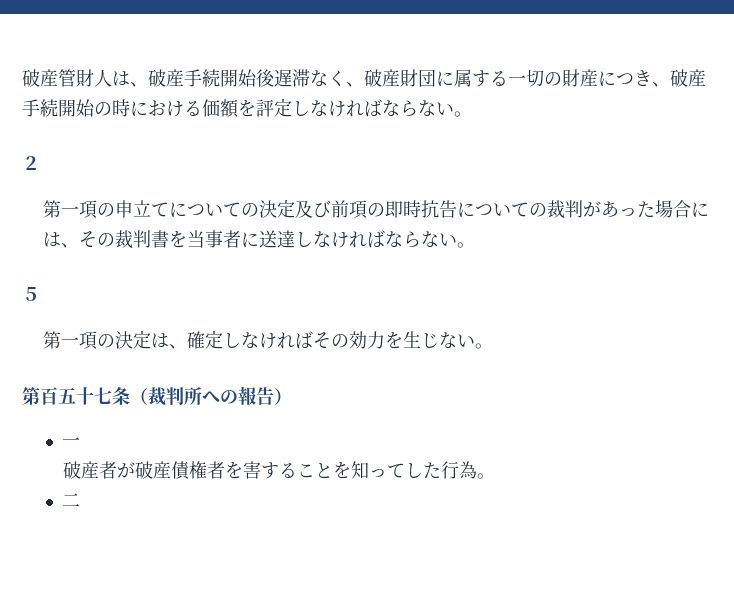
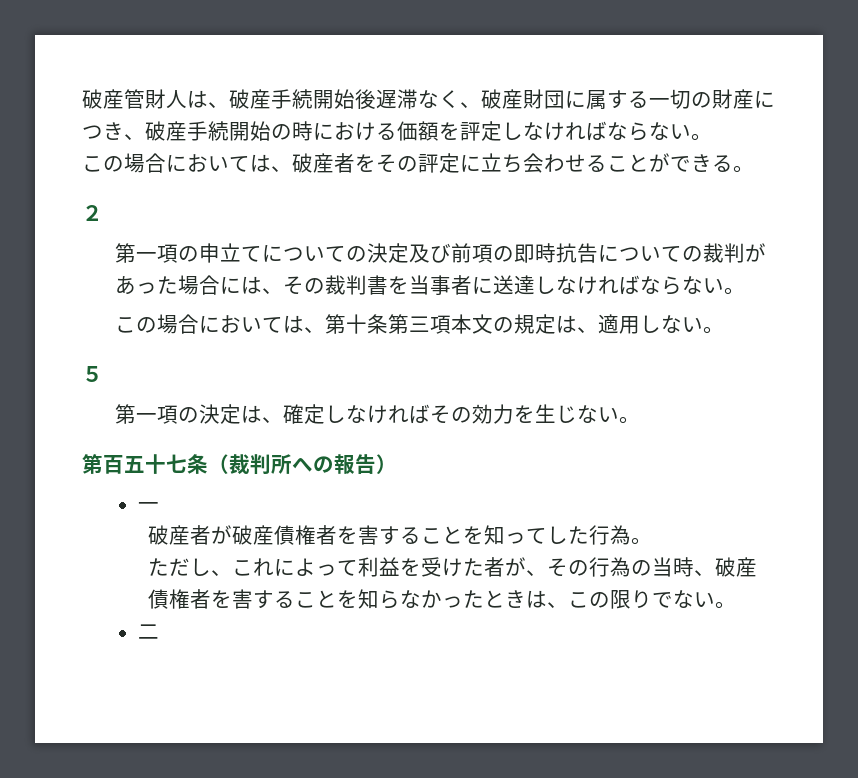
(472, 114) none -> [82,153,754,173] // この場合においては、破産者をその評定に立ち会わせることができる。
(475, 245) none -> [115,314,725,334] // この場合においては、第十条第三項本文の規定は、適用しない。
(496, 476) none -> [148,557,758,577] [148,589,737,609] // ただし、これによって利益を受けた者が、その行為の当時、破産債権者を害することを知らなかったときは、この限りでない。

